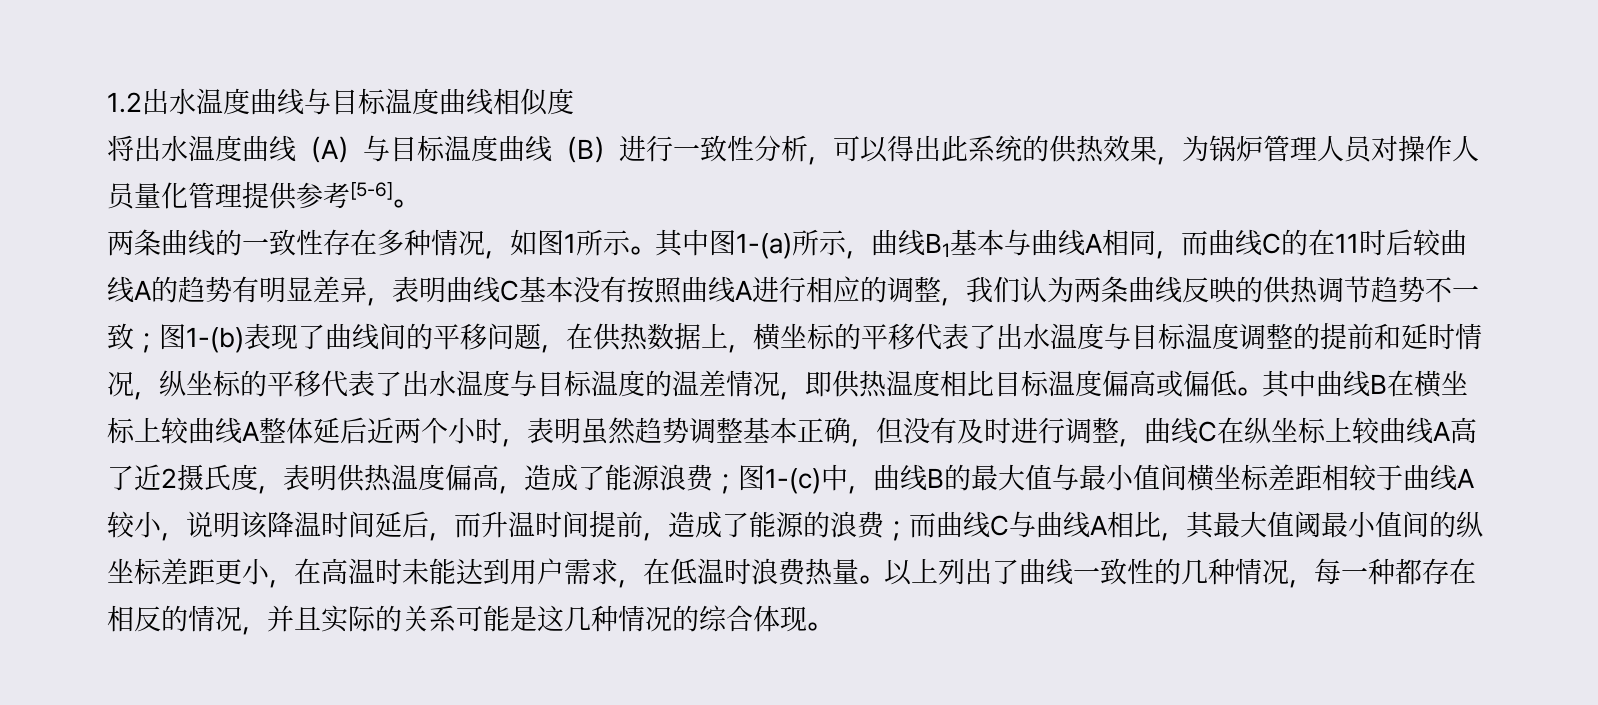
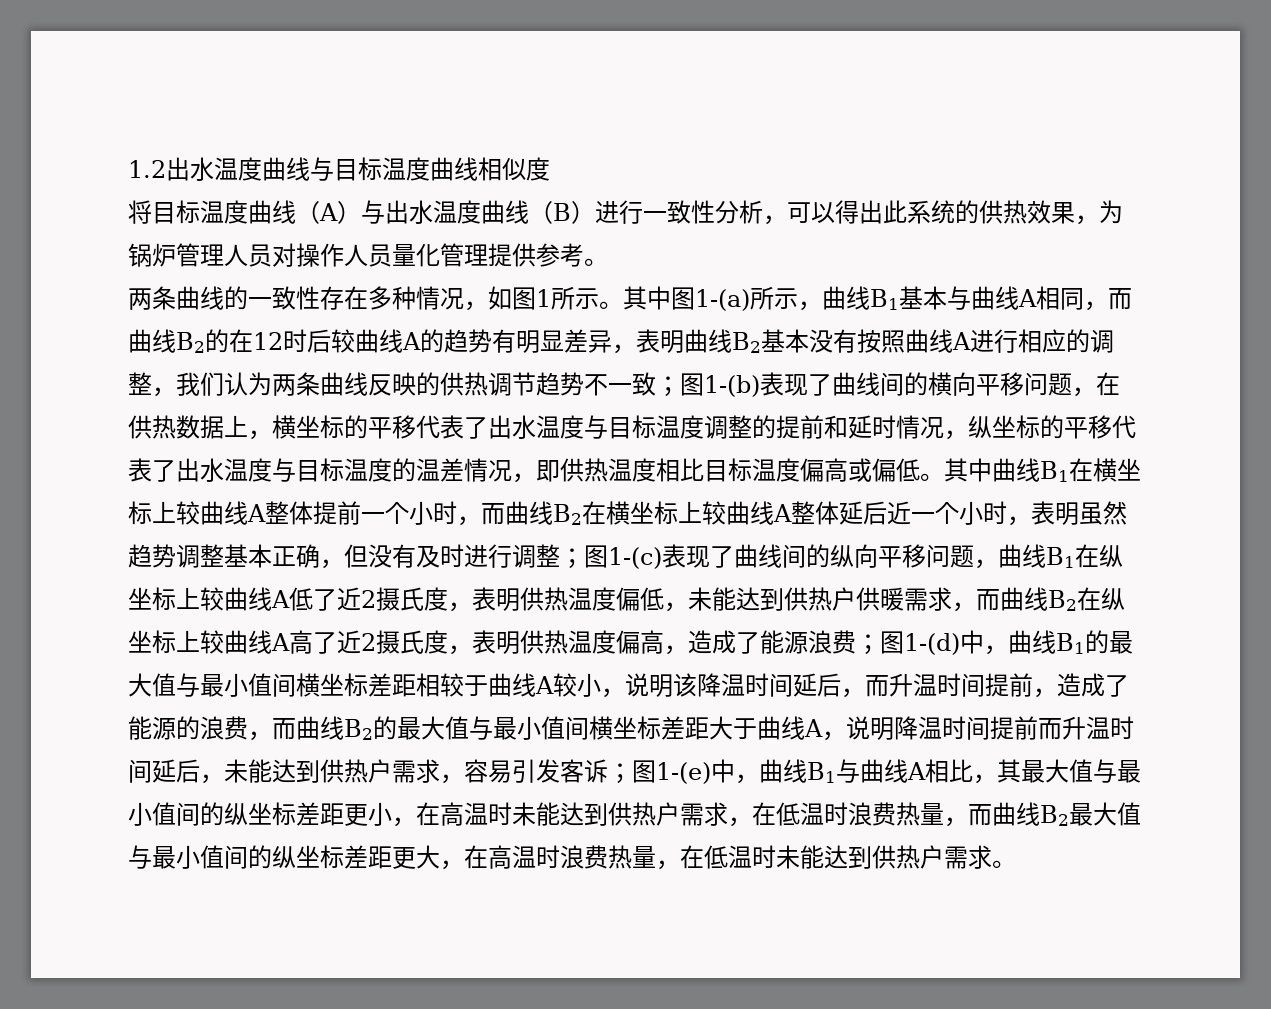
[134,135,188,162] 出水 -> [152,200,200,224] 目标
[390,135,445,162] 目标 -> [385,200,433,224] 出水
[350,182,393,200] [5-6] -> (584, 255) none
[1262,229,1359,256] C的在11 -> [176,329,283,353] B2的在12
[500,280,519,301] C -> [732,332,761,353] B2
(433, 336) none -> [928,372,976,396] 横向
[1370,374,1387,394] B -> [1040,458,1141,482] [128,501,582,526] B1在横坐标上较曲线A整体提前一个小时，而曲线B2
[394,418,421,444] 两 -> [911,512,935,522] 一
[1119,417,1217,447] ，曲线C -> [560,544,1123,569] [128,587,1077,612] ；图1-(c)表现了曲线间的纵向平移问题，曲线B1在纵坐标上较曲线A低了近2摄氏度，表明供热温度偏低，未能达到供热户供暖需求，而曲线B2
[765,464,944,494] 1-(c)中，曲线B -> [904,630,1085,655] 1-(d)中，曲线B1
[884,511,1009,541] ；而曲线C -> [248,716,1134,741] [128,759,836,784] ，而曲线B2的最大值与最小值间横坐标差距大于曲线A，说明降温时间提前而升温时间延后，未能达到供热户需求，容易引发客诉；图1-(e)中，曲线B1
[1294,511,1321,538] 阈 -> [1093,759,1117,783] 与
[510,559,537,585] 用 -> [608,802,656,826] 供热
[859,558,1476,588] [107,605,807,635] 。以上列出了曲线一致性的几种情况，每一种都存在相反的情况，并且实际的关系可能是这几种情况的综合体现 -> [944,802,1141,827] [128,845,992,870] ，而曲线B2最大值与最小值间的纵坐标差距更大，在高温时浪费热量，在低温时未能达到供热户需求

